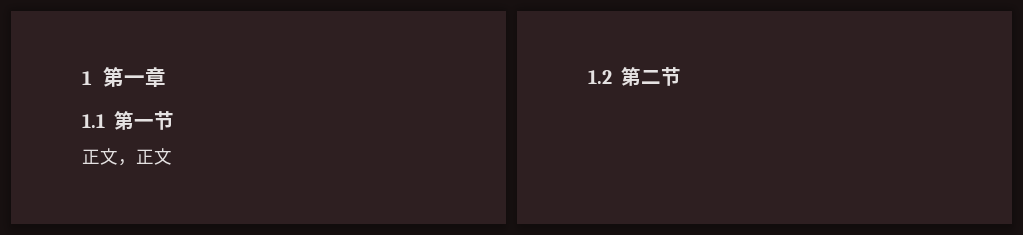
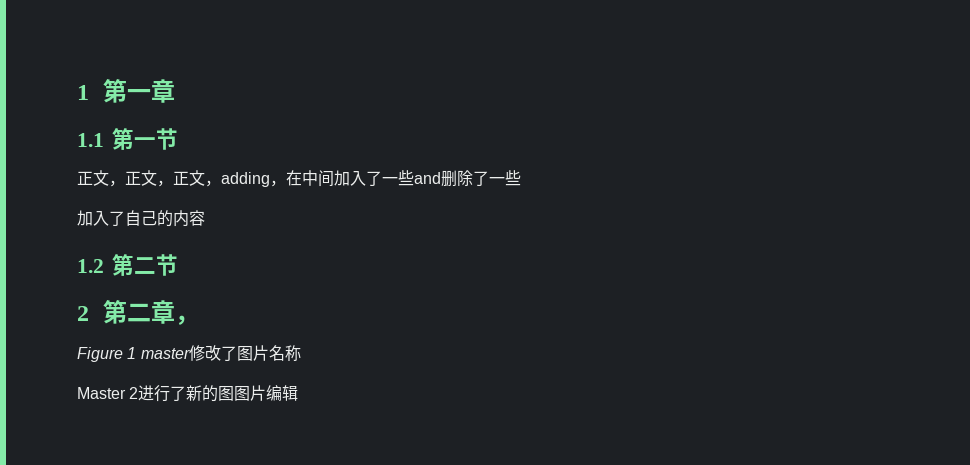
[588,67,681,86] // 1.2第二节 -> [157,170,521,187] [77,210,205,227] [77,254,178,276] [77,300,200,325] [77,345,301,362] [77,385,299,402] ，正文，adding，在中间加入了一些and删除了一些 // 加入了自己的内容 // 1.2第二节 // 2第二章， // Figure 1 master修改了图片名称 // Master 2进行了新的图图片编辑

